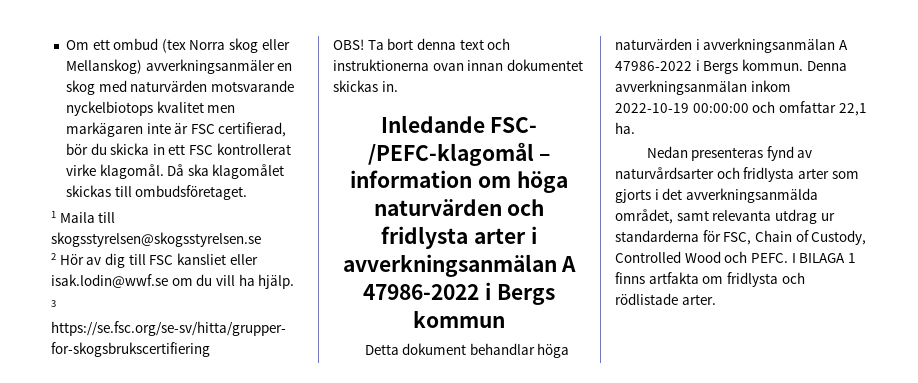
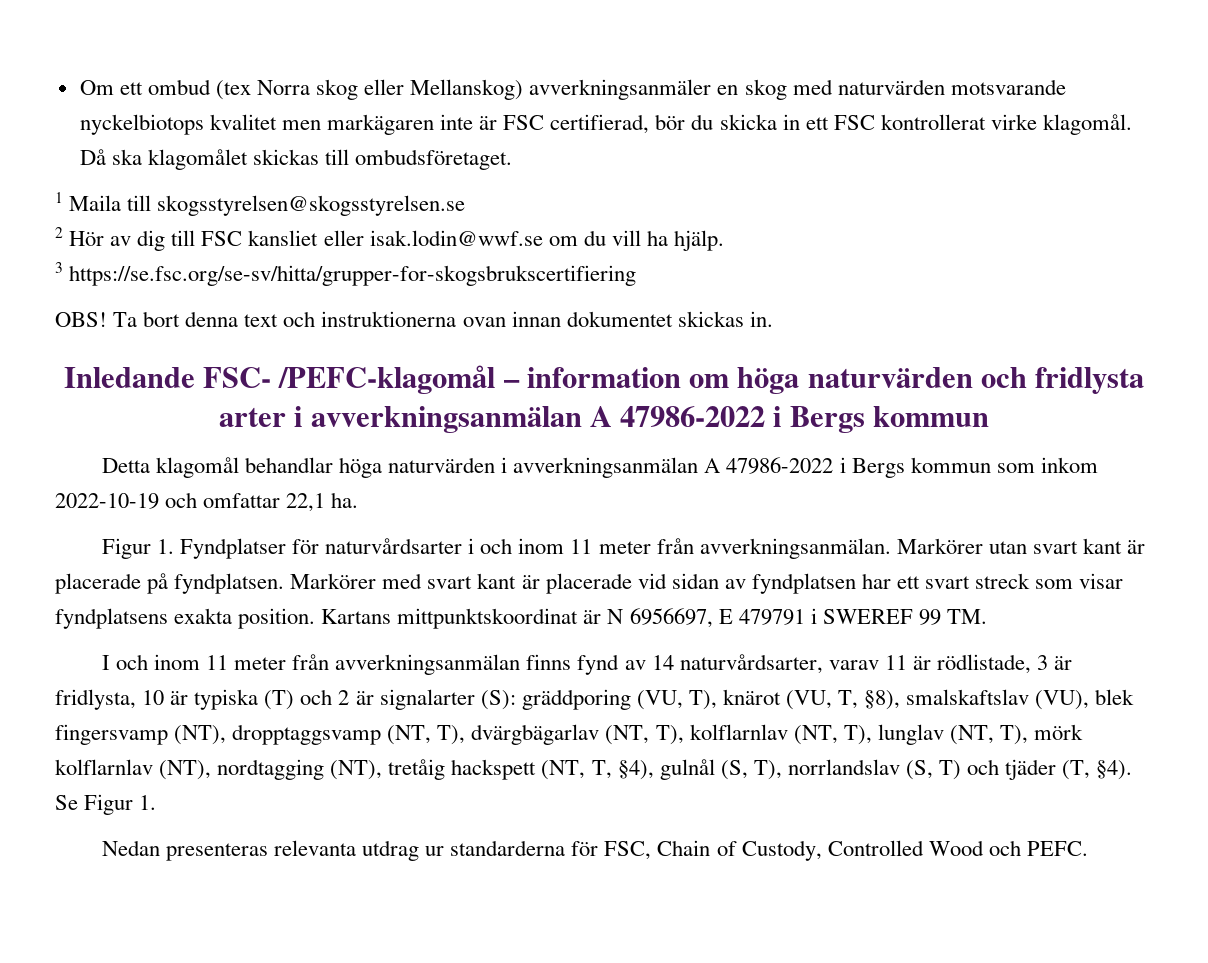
[402,343,467,355] dokument -> [155,457,239,478] klagomål
[741,59,847,71] [615,80,747,95] kommun. Denna avverkningsanmälan -> [910,457,1035,473] kommun som
[692,103,749,113] 00:00:00 -> (159, 501) none
[646,146,813,161] [615,167,859,182] [615,188,818,203] [615,209,709,224] Nedan presenteras fynd av naturvårdsarter och fridlysta arter som gjorts i det avverkningsanmälda området, samt -> [101,538,1146,559] [55,573,1124,594] [55,608,987,629] [101,654,1073,675] [55,689,1135,710] [55,724,1084,745] [55,759,1133,780] [55,794,157,815] [101,840,268,861] Figur 1. Fyndplatser för naturvårdsarter i och inom 11 meter från avverkningsanmälan. Markörer utan svart kant är placerade på fyndplatsen. Markörer med svart kant är placerade vid sidan av fyndplatsen har ett svart streck som visar fyndplatsens exakta position. Kartans mittpunktskoordinat är N 6956697, E 479791 i SWEREF 99 TM. // I och inom 11 meter från avverkningsanmälan finns fynd av 14 naturvårdsarter, varav 11 är rödlistade, 3 är fridlysta, 10 är typiska (T) och 2 är signalarter (S): gräddporing (VU, T), knärot (VU, T, §8), smalskaftslav (VU), blek fingersvamp (NT), dropptaggsvamp (NT, T), dvärgbägarlav (NT, T), kolflarnlav (NT, T), lunglav (NT, T), mörk kolflarnlav (NT), nordtagging (NT), tretåig hackspett (NT, T, §4), gulnål (S, T), norrlandslav (S, T) och tjäder (T, §4). Se Figur 1. // Nedan presenteras
[791,253,856,263] [615,272,805,287] [615,293,716,305] I BILAGA 1 finns artfakta om fridlysta och rödlistade arter. -> (1088, 848) none

